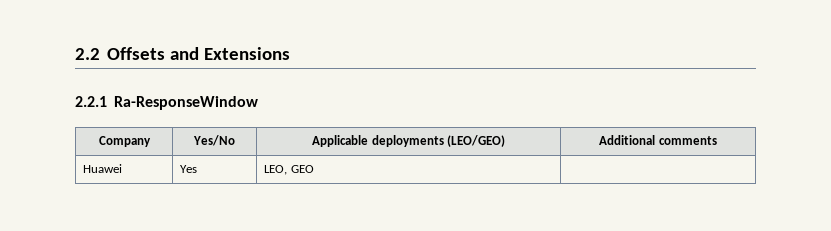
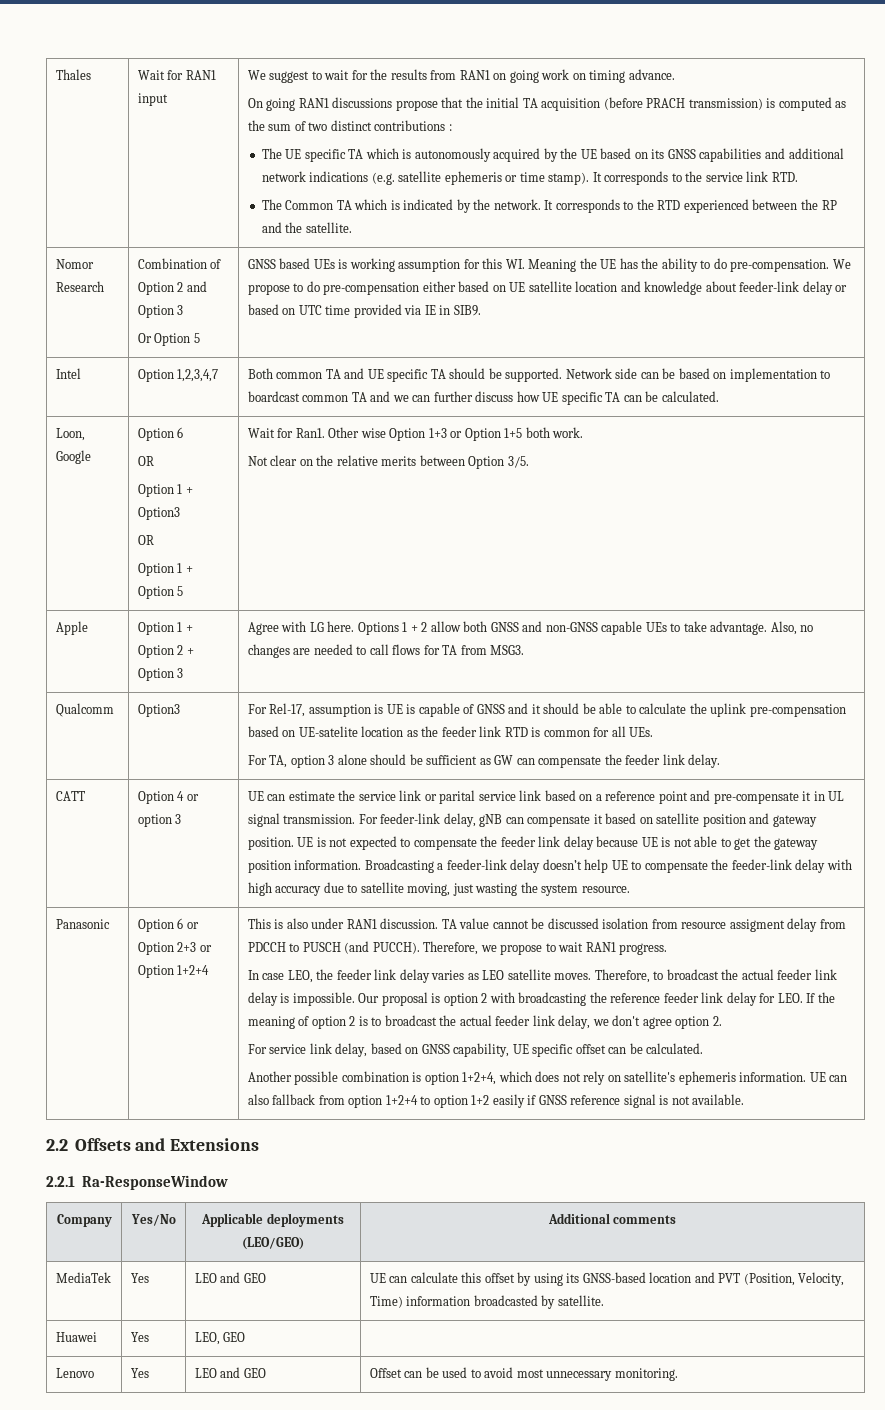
(75, 54) none -> [55,69,91,80] [137,70,216,80] [137,93,168,106] [247,69,675,83] [247,97,847,111] [247,120,452,131] [261,148,844,162] [261,171,798,185] [261,199,837,213] [261,222,352,233] [55,259,94,269] [55,281,104,292] [137,258,222,269] [137,281,207,295] [137,305,184,318] [137,333,200,346] [247,258,851,272] [247,281,848,295] [247,304,481,318] [55,368,81,379] [137,369,219,382] [247,368,831,382] [247,391,719,405] [55,428,85,441] [55,450,91,464] [137,427,184,441] [137,456,154,466] [137,484,193,497] [137,507,180,520] [137,535,154,545] [137,563,193,576] [137,586,184,599] [247,427,584,441] [247,455,529,469] [55,621,88,635] [137,622,193,635] [137,645,194,658] [137,668,184,681] [247,621,814,635] [247,644,525,658] [55,703,114,717] [137,704,180,717] [247,703,846,717] [247,726,654,737] [247,754,721,768] [55,791,85,801] [137,791,199,804] [137,814,182,827] [247,790,845,804] [247,813,817,827] [247,836,819,850] [247,859,852,873] [247,882,630,896] [55,919,110,929] [137,918,199,932] [137,942,212,955] [137,965,210,978] [247,918,846,932] [247,941,668,955] [247,969,837,983] [247,992,835,1006] [247,1015,722,1029] [247,1043,704,1057] [247,1071,848,1085] [247,1094,745,1108] Thales | Wait for RAN1 input | We suggest to wait for the results from RAN1 on going work on timing advance. // On going RAN1 discussions propose that the initial TA acquisition (before PRACH transmission) is computed as the sum of two distinct contributions : // The UE specific TA which is autonomously acquired by the UE based on its GNSS capabilities and additional network indications (e.g. satellite ephemeris or time stamp). It corresponds to the service link RTD. // The Common TA which is indicated by the network. It corresponds to the RTD experienced between the RP and the satellite. // Nomor Research | Combination of Option 2 and Option 3 // Or Option 5 | GNSS based UEs is working assumption for this WI. Meaning the UE has the ability to do pre-compensation. We propose to do pre-compensation either based on UE satellite location and knowledge about feeder-link delay or based on UTC time provided via IE in SIB9. // Intel | Option 1,2,3,4,7 | Both common TA and UE specific TA should be supported. Network side can be based on implementation to boardcast common TA and we can further discuss how UE specific TA can be calculated. // Loon, Google | Option 6 // OR // Option 1 + Option3 // OR // Option 1 + Option 5 | Wait for Ran1. Other wise Option 1+3 or Option 1+5 both work. // Not clear on the relative merits between Option 3/5. // Apple | Option 1 + Option 2 + Option 3 | Agree with LG here. Options 1 + 2 allow both GNSS and non-GNSS capable UEs to take advantage. Also, no changes are needed to call flows for TA from MSG3. // Qualcomm | Option3 | For Rel-17, assumption is UE is capable of GNSS and it should be able to calculate the uplink pre-compensation based on UE-satelite location as the feeder link RTD is common for all UEs. // For TA, option 3 alone should be sufficient as GW can compensate the feeder link delay. // CATT | Option 4 or option 3 | UE can estimate the service link or parital service link based on a reference point and pre-compensate it in UL signal transmission. For feeder-link delay, gNB can compensate it based on satellite position and gateway position. UE is not expected to compensate the feeder link delay because UE is not able to get the gateway position information. Broadcasting a feeder-link delay doesn’t help UE to compensate the feeder-link delay with high accuracy due to satellite moving, just wasting the system resource. // Panasonic | Option 6 or Option 2+3 or Option 1+2+4 | This is also under RAN1 discussion. TA value cannot be discussed isolation from resource assigment delay from PDCCH to PUSCH (and PUCCH). Therefore, we propose to wait RAN1 progress. // In case LEO, the feeder link delay varies as LEO satellite moves. Therefore, to broadcast the actual feeder link delay is impossible. Our proposal is option 2 with broadcasting the reference feeder link delay for LEO. If the meaning of option 2 is to broadcast the actual feeder link delay, we don't agree option 2. // For service link delay, based on GNSS capability, UE specific offset can be calculated. // Another possible combination is option 1+2+4, which does not rely on satellite's ephemeris information. UE can also fallback from option 1+2+4 to option 1+2 easily if GNSS reference signal is not available. //
[83,164,123,173] [180,165,198,173] [264,165,314,175] Huawei | Yes | LEO, GEO | -> [55,1272,111,1283] [130,1273,149,1283] [194,1272,266,1283] [369,1272,845,1286] [369,1295,604,1309] [55,1332,97,1342] [130,1332,149,1342] [194,1332,246,1345] [55,1368,94,1378] [130,1368,149,1378] [194,1367,266,1378] [369,1367,678,1381] MediaTek | Yes | LEO and GEO | UE can calculate this offset by using its GNSS-based location and PVT (Position, Velocity, Time) information broadcasted by satellite. // Huawei | Yes | LEO, GEO | // Lenovo | Yes | LEO and GEO | Offset can be used to avoid most unnecessary monitoring.

